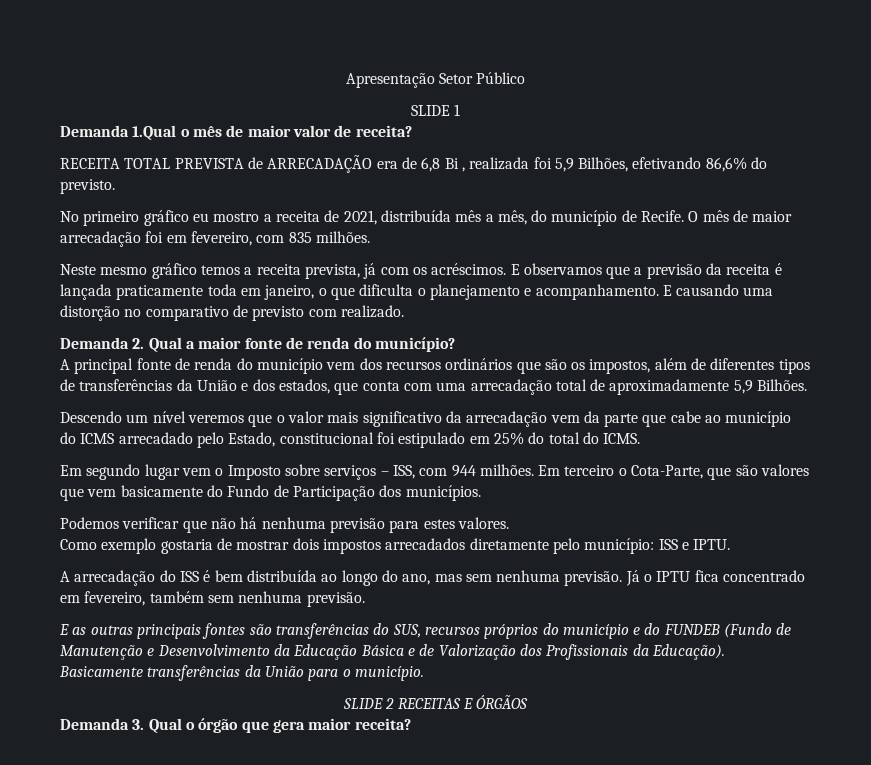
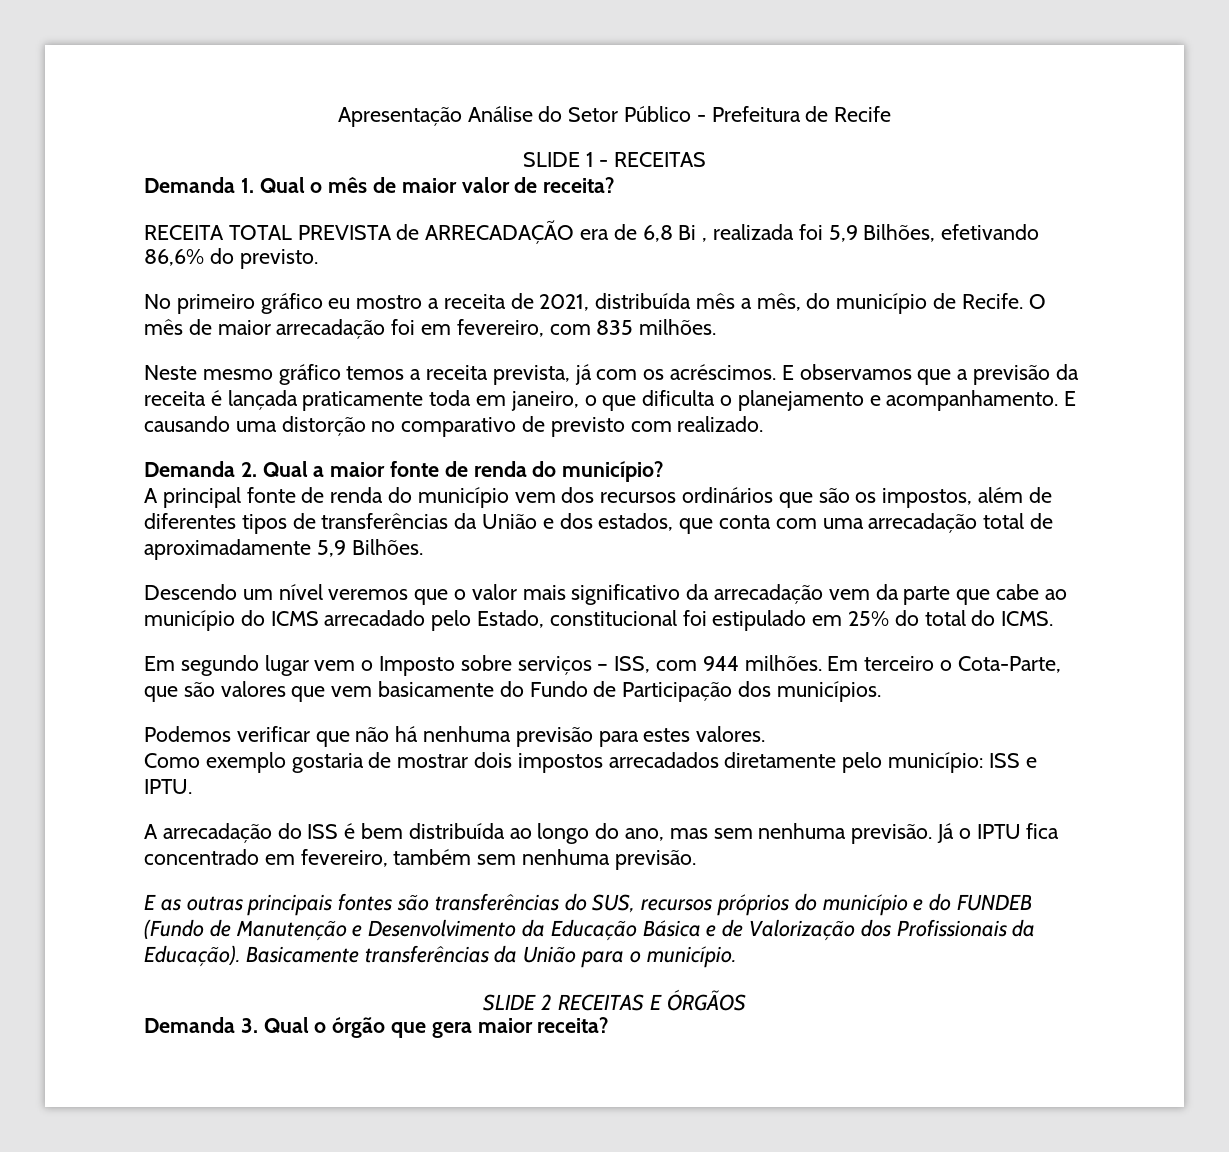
(435, 80) none -> [467,106,563,122] Análise do
(526, 78) none -> [696,106,892,122] - Prefeitura de Recife
[60,125,177,140] // Demanda 1.Qual -> [599,152,707,167] [144,177,305,193] - RECEITAS // Demanda 1. Qual

